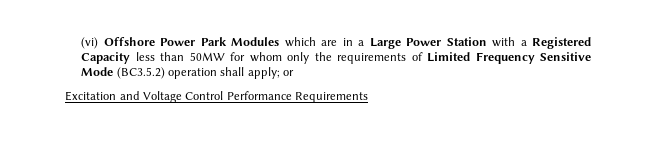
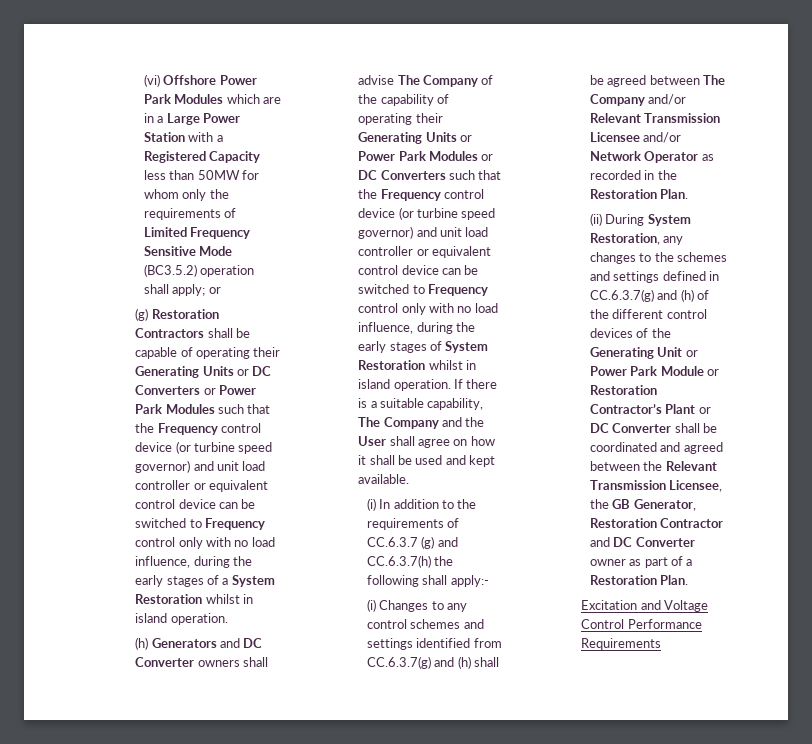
(295, 73) none -> [135,308,219,321] [135,328,250,338] [135,347,281,359] [135,366,272,378] [135,385,256,395] [135,404,271,414] [135,423,261,435] [135,441,273,454] [135,460,266,473] [135,480,268,492] [135,499,256,509] [135,518,265,530] [135,537,275,549] [135,556,252,568] [135,575,275,587] [135,594,253,604] [135,613,228,625] [135,637,263,650] [135,657,268,667] [358,75,494,87] [358,94,449,106] [358,113,443,125] [358,132,472,144] [358,151,494,161] [358,170,502,180] [358,189,484,201] [358,207,496,220] [358,226,489,239] [358,246,491,258] [358,265,479,275] [358,284,488,296] [358,303,498,315] [358,322,475,334] [358,341,489,353] [358,360,476,370] [358,379,498,391] [358,398,484,410] [358,417,485,429] [358,436,495,448] [358,455,496,467] [358,474,410,484] [366,498,477,511] [366,518,460,530] [366,536,458,549] [366,555,454,568] [366,575,489,587] [366,599,467,612] [366,619,484,629] [366,638,502,650] [366,656,499,669] [589,75,725,87] [589,94,687,106] [589,113,721,123] [589,132,682,143] [589,151,714,163] [589,170,677,180] [589,189,689,199] [589,213,691,226] [589,233,684,245] [589,252,727,264] [589,271,719,283] [589,289,709,302] [589,309,707,319] [589,328,671,338] [589,347,698,359] [589,366,719,376] [589,385,657,395] [589,404,711,414] [589,423,717,433] [589,442,723,454] [589,461,717,471] [589,480,723,492] [589,499,696,511] [589,518,724,528] [589,537,695,547] [589,556,693,568] [589,575,689,585] // (g) Restoration Contractors shall be capable of operating their Generating Units or DC Converters or Power Park Modules such that the Frequency control device (or turbine speed governor) and unit load controller or equivalent control device can be switched to Frequency control only with no load influence, during the early stages of a System Restoration whilst in island operation. // (h) Generators and DC Converter owners shall advise The Company of the capability of operating their Generating Units or Power Park Modules or DC Converters such that the Frequency control device (or turbine speed governor) and unit load controller or equivalent control device can be switched to Frequency control only with no load influence, during the early stages of System Restoration whilst in island operation. If there is a suitable capability, The Company and the User shall agree on how it shall be used and kept available. // (i) In addition to the requirements of CC.6.3.7 (g) and CC.6.3.7(h) the following shall apply:- // (i) Changes to any control schemes and settings identified from CC.6.3.7(g) and (h) shall be agreed between The Company and/or Relevant Transmission Licensee and/or Network Operator as recorded in the Restoration Plan. // (ii) During System Restoration, any changes to the schemes and settings defined in CC.6.3.7(g) and (h) of the different control devices of the Generating Unit or Power Park Module or Restoration Contractor’s Plant or DC Converter shall be coordinated and agreed between the Relevant Transmission Licensee, the GB Generator, Restoration Contractor and DC Converter owner as part of a Restoration Plan.

